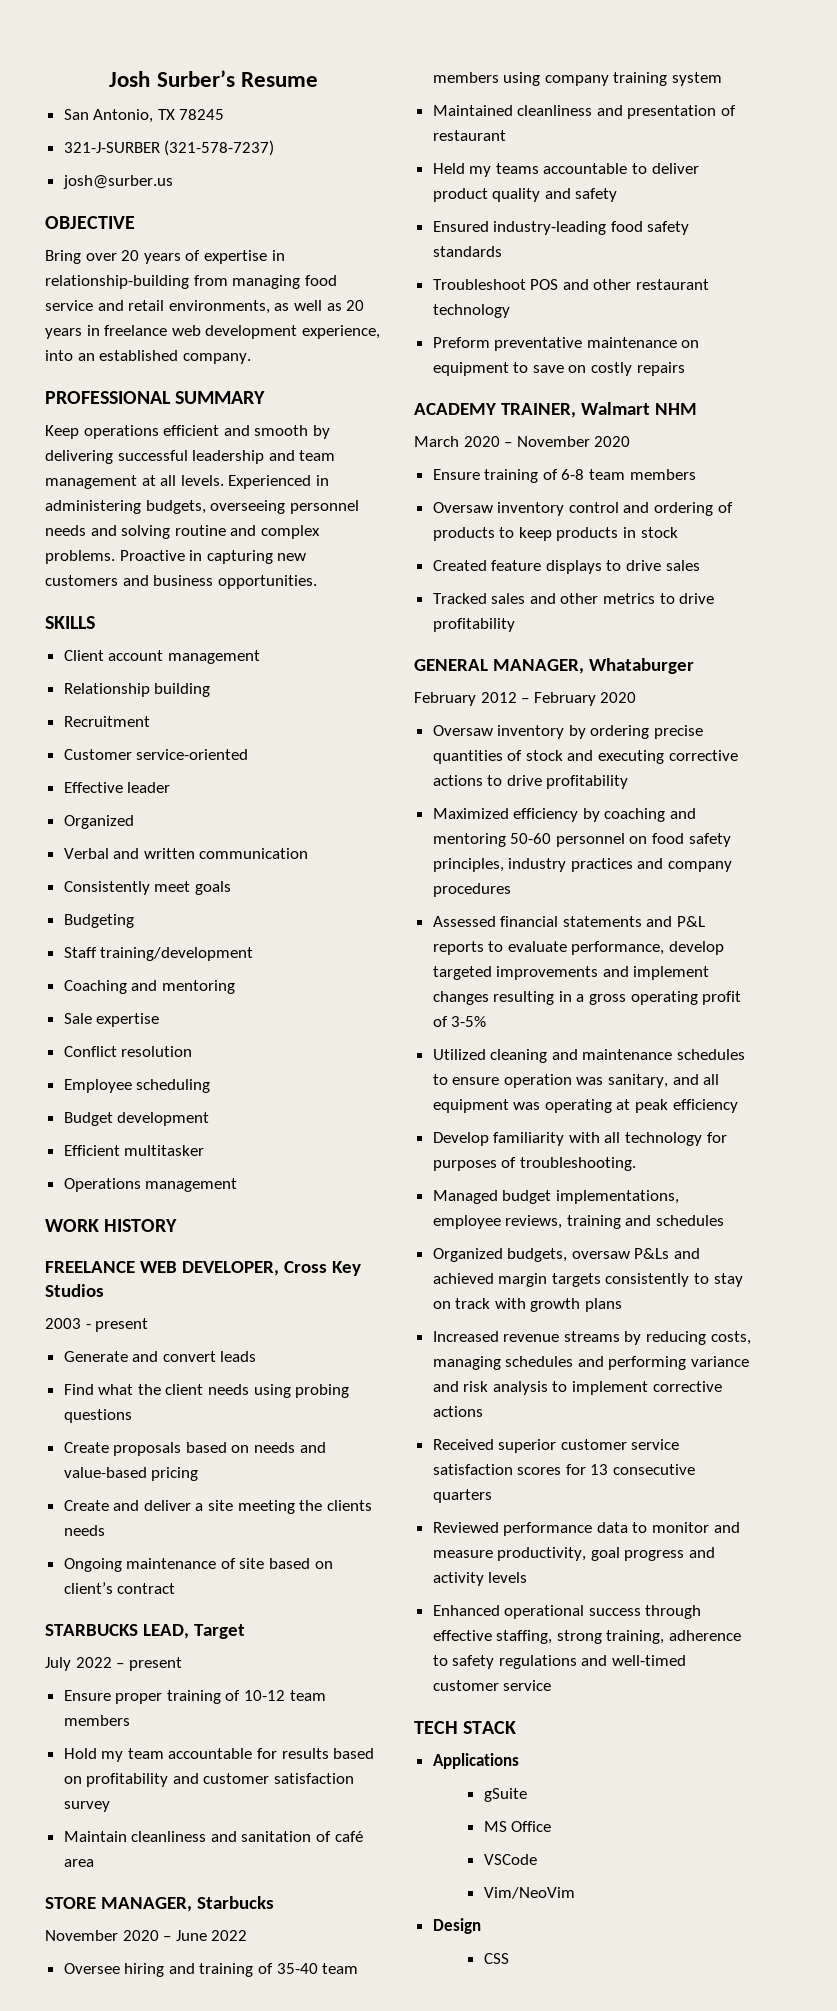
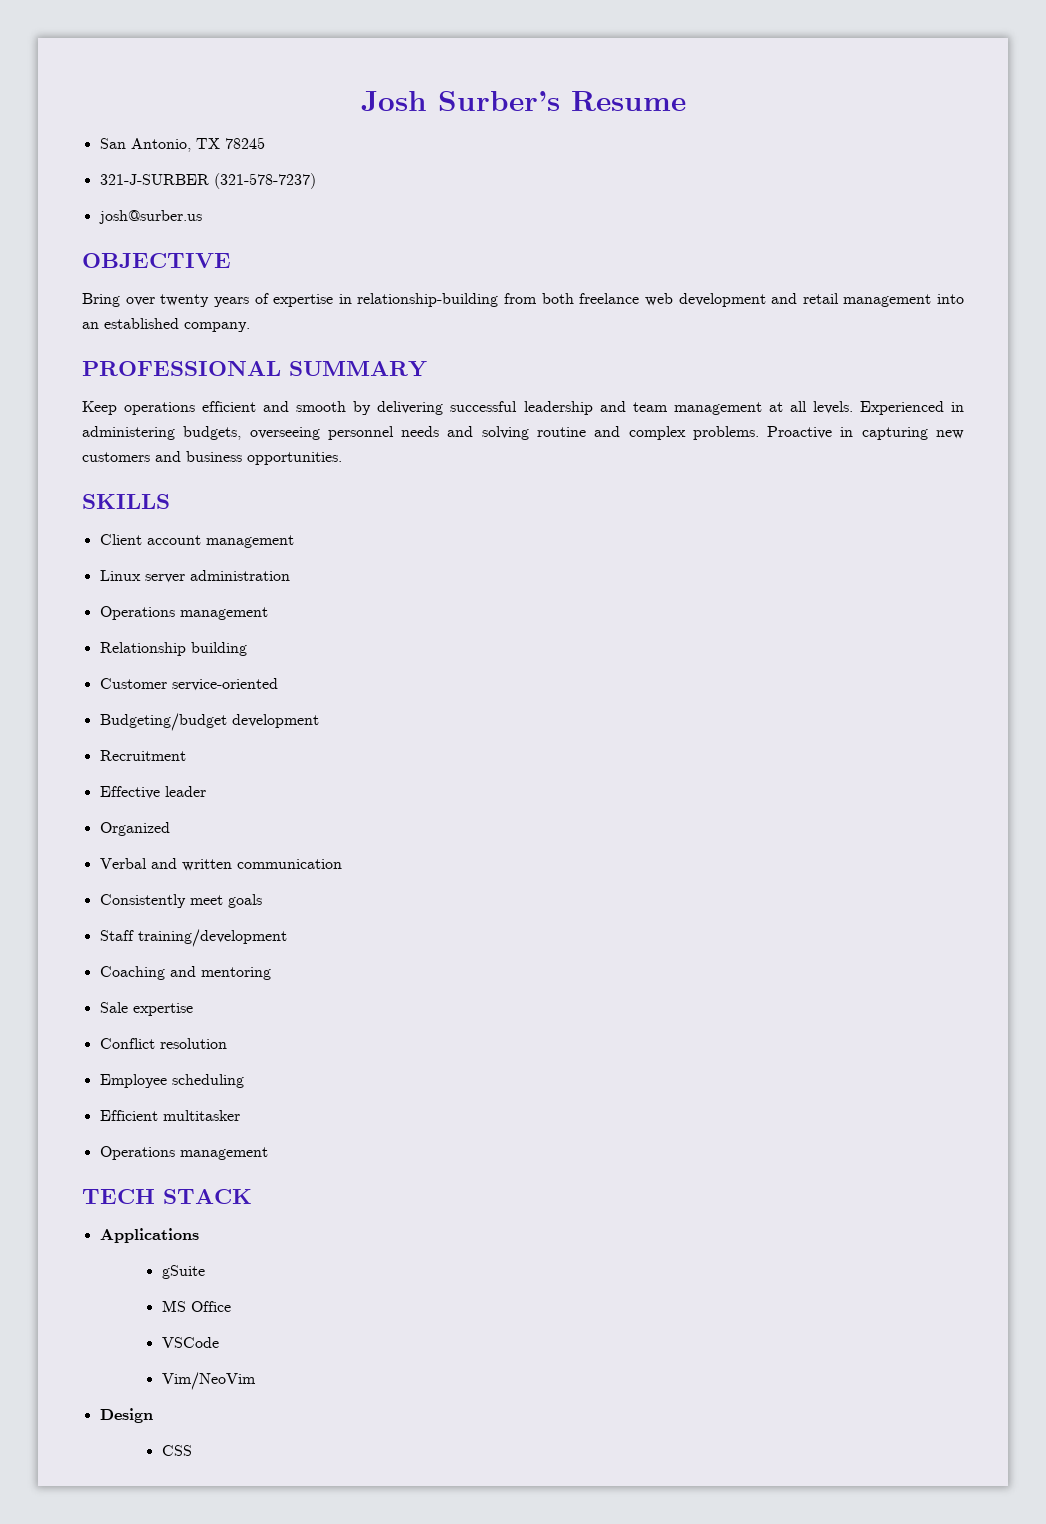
[121,250,140,261] 20 -> [160,294,210,307] twenty
[232,275,337,289] [45,300,365,314] [45,325,380,339] managing food service and retail environments, as well as 20 years in freelance web development experience, -> [541,293,932,307] both freelance web development and retail management
(260, 657) none -> [99,570,290,583] [99,606,268,620] // Linux server administration // Operations management
[63,716,150,727] // Recruitment -> (247, 649) none
(249, 754) none -> [99,713,319,731] [99,750,186,761] // Budgeting/budget development // Recruitment
[63,914,134,928] // Budgeting -> (262, 901) none
[63,1112,210,1126] // Budget development -> (244, 1081) none
[45,1219,178,1232] [45,1261,361,1276] [45,1284,104,1297] [45,1318,149,1332] [63,1351,257,1362] [63,1384,350,1398] [63,1409,132,1423] [63,1442,326,1456] [63,1467,199,1481] [63,1500,372,1514] [63,1525,105,1536] [63,1558,333,1572] [63,1582,176,1594] [45,1624,245,1639] [45,1657,182,1671] [63,1690,326,1704] [63,1715,130,1726] [63,1748,375,1762] [63,1773,355,1787] [63,1801,110,1812] [63,1831,363,1842] [63,1859,94,1867] [45,1896,274,1912] [45,1930,248,1941] [63,1963,359,1977] [432,72,723,86] [432,105,737,119] [432,130,506,141] [432,163,699,177] [432,188,618,202] [432,221,690,235] [432,246,502,257] [432,279,710,290] [432,304,510,318] [432,337,700,351] [432,362,685,376] [414,402,697,418] [414,436,631,447] [432,469,696,483] [432,502,733,516] [432,527,678,541] [432,560,700,574] [432,593,715,604] [432,618,515,632] [414,658,694,674] [414,692,637,706] [432,725,704,739] [432,750,738,764] [432,775,629,789] [432,808,697,822] [432,833,731,847] [432,858,733,872] [432,883,511,897] [432,916,706,927] [432,941,725,955] [432,966,710,980] [432,991,742,1005] [432,1016,487,1027] [432,1049,746,1063] [432,1074,720,1088] [432,1099,738,1113] [432,1132,727,1146] [432,1157,636,1171] [432,1190,679,1204] [432,1215,725,1229] [432,1248,701,1262] [432,1273,743,1287] [432,1298,623,1312] [432,1331,751,1345] [432,1356,750,1370] [432,1381,722,1395] [432,1406,483,1417] [432,1439,680,1453] [432,1464,696,1475] [432,1489,492,1503] [432,1522,740,1536] [432,1547,716,1561] [432,1572,528,1586] [432,1605,702,1619] [432,1630,742,1644] [432,1655,687,1669] [432,1680,552,1691] // WORK HISTORY // FREELANCE WEB DEVELOPER, Cross Key Studios // 2003 - present // Generate and convert leads // Find what the client needs using probing questions // Create proposals based on needs and value-based pricing // Create and deliver a site meeting the clients needs // Ongoing maintenance of site based on client’s contract // STARBUCKS LEAD, Target // July 2022 – present // Ensure proper training of 10-12 team members // Hold my team accountable for results based on profitability and customer satisfaction survey // Maintain cleanliness and sanitation of café area // STORE MANAGER, Starbucks // November 2020 – June 2022 // Oversee hiring and training of 35-40 team members using company training system // Maintained cleanliness and presentation of restaurant // Held my teams accountable to deliver product quality and safety // Ensured industry-leading food safety standards // Troubleshoot POS and other restaurant technology // Preform preventative maintenance on equipment to save on costly repairs // ACADEMY TRAINER, Walmart NHM // March 2020 – November 2020 // Ensure training of 6-8 team members // Oversaw inventory control and ordering of products to keep products in stock // Created feature displays to drive sales // Tracked sales and other metrics to drive profitability // GENERAL MANAGER, Whataburger // February 2012 – February 2020 // Oversaw inventory by ordering precise quantities of stock and executing corrective actions to drive profitability // Maximized efficiency by coaching and mentoring 50-60 personnel on food safety principles, industry practices and company procedures // Assessed financial statements and P&L reports to evaluate performance, develop targeted improvements and implement changes resulting in a gross operating profit of 3-5% // Utilized cleaning and maintenance schedules to ensure operation was sanitary, and all equipment was operating at peak efficiency // Develop familiarity with all technology for purposes of troubleshooting. // Managed budget implementations, employee reviews, training and schedules // Organized budgets, oversaw P&Ls and achieved margin targets consistently to stay on track with growth plans // Increased revenue streams by reducing costs, managing schedules and performing variance and risk analysis to implement corrective actions // Received superior customer service satisfaction scores for 13 consecutive quarters // Reviewed performance data to monitor and measure productivity, goal progress and activity levels // Enhanced operational success through effective staffing, strong training, adherence to safety regulations and well-timed customer service -> (268, 1153) none

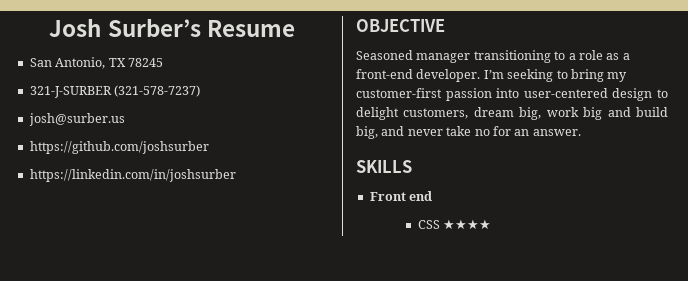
(202, 217) none -> [29,141,209,154] [29,169,236,182] // https://github.com/joshsurber // https://linkedin.com/in/joshsurber
[82,293,964,307] [82,318,250,332] [82,361,427,377] [82,401,964,415] [82,426,965,440] [82,451,342,465] [82,494,170,509] [99,534,294,548] [99,570,290,583] [99,606,268,620] [99,642,247,656] [99,678,278,691] [99,713,319,731] [99,750,186,761] [99,786,206,799] [99,822,170,836] [99,858,342,871] [99,894,262,908] [99,929,287,947] [99,966,271,980] [99,1002,193,1016] [99,1038,227,1049] [99,1074,244,1088] [99,1110,240,1121] [99,1146,268,1160] [82,1189,252,1204] [99,1228,199,1243] [161,1265,205,1279] [161,1300,231,1312] [161,1337,219,1348] [161,1372,256,1390] [99,1408,153,1423] Bring over twenty years of expertise in relationship-building from both freelance web development and retail management into an established company. // PROFESSIONAL SUMMARY // Keep operations efficient and smooth by delivering successful leadership and team management at all levels. Experienced in administering budgets, overseeing personnel needs and solving routine and complex problems. Proactive in capturing new customers and business opportunities. // SKILLS // Client account management // Linux server administration // Operations management // Relationship building // Customer service-oriented // Budgeting/budget development // Recruitment // Effective leader // Organized // Verbal and written communication // Consistently meet goals // Staff training/development // Coaching and mentoring // Sale expertise // Conflict resolution // Employee scheduling // Efficient multitasker // Operations management // TECH STACK // Applications // gSuite // MS Office // VSCode // Vim/NeoVim // Design -> [356,50,630,63] [356,69,628,82] [356,88,668,101] [356,107,668,120] [356,126,581,139] [356,160,412,173] [369,191,433,201] Seasoned manager transitioning to a role as a front-end developer. I’m seeking to bring my customer-first passion into user-centered design to delight customers, dream big, work big and build big, and never take no for an answer. // SKILLS // Front end
(192, 1450) none -> [443,219,492,230] ★★★★

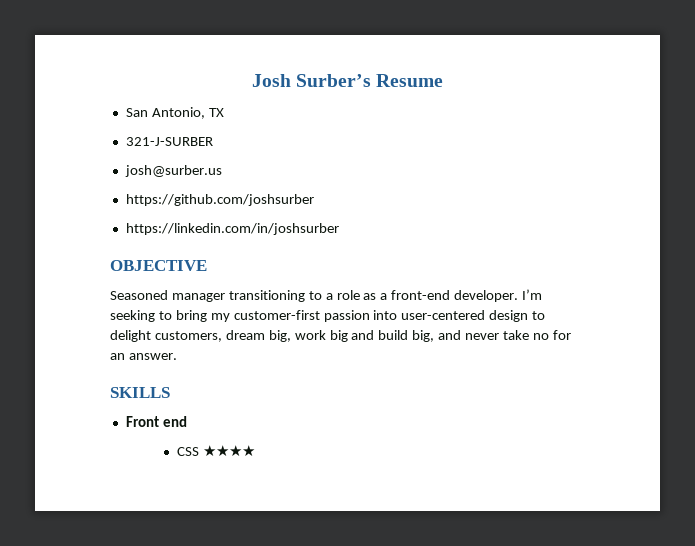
[127,58,163,67] 78245 -> (224, 112) none
[114,85,201,97] (321-578-7237) -> (213, 141) none

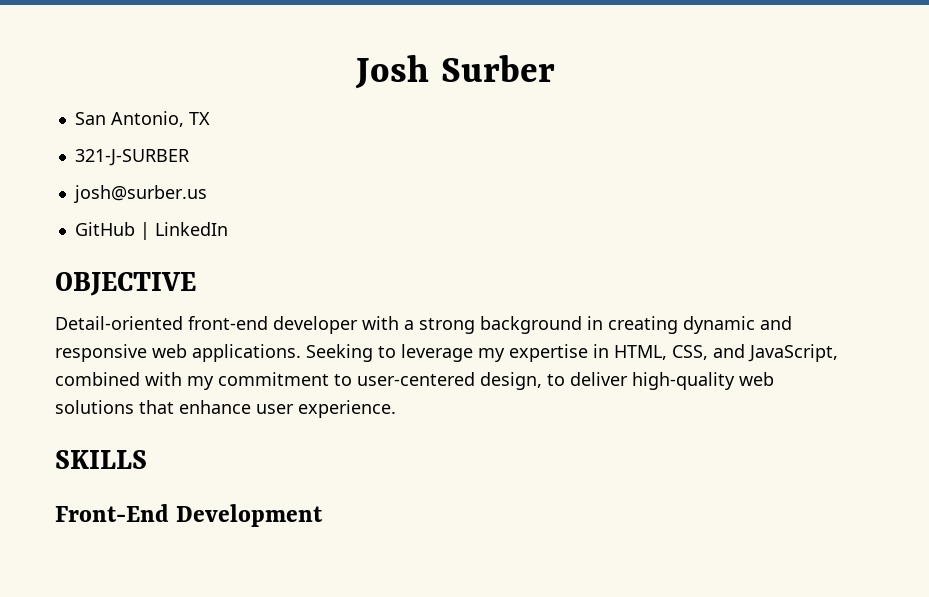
[296,74,444,87] Surber’s Resume -> [440,55,555,82] Surber
[125,194,314,206] [125,223,339,235] [110,260,207,271] [110,289,543,302] [110,310,546,322] [110,330,571,342] [110,353,177,360] [110,387,170,398] [125,416,187,427] [177,445,256,457] https://github.com/joshsurber // https://linkedin.com/in/joshsurber // OBJECTIVE // Seasoned manager transitioning to a role as a front-end developer. I’m seeking to bring my customer-first passion into user-centered design to delight customers, dream big, work big and build big, and never take no for an answer. // SKILLS // Front end // CSS ★★★★ -> [74,222,228,240] [55,272,196,296] [55,316,792,334] [55,344,838,362] [55,372,774,390] [55,400,396,418] [55,450,147,469] [55,504,324,527] GitHub | LinkedIn // OBJECTIVE // Detail-oriented front-end developer with a strong background in creating dynamic and responsive web applications. Seeking to leverage my expertise in HTML, CSS, and JavaScript, combined with my commitment to user-centered design, to deliver high-quality web solutions that enhance user experience. // SKILLS // Front-End Development

